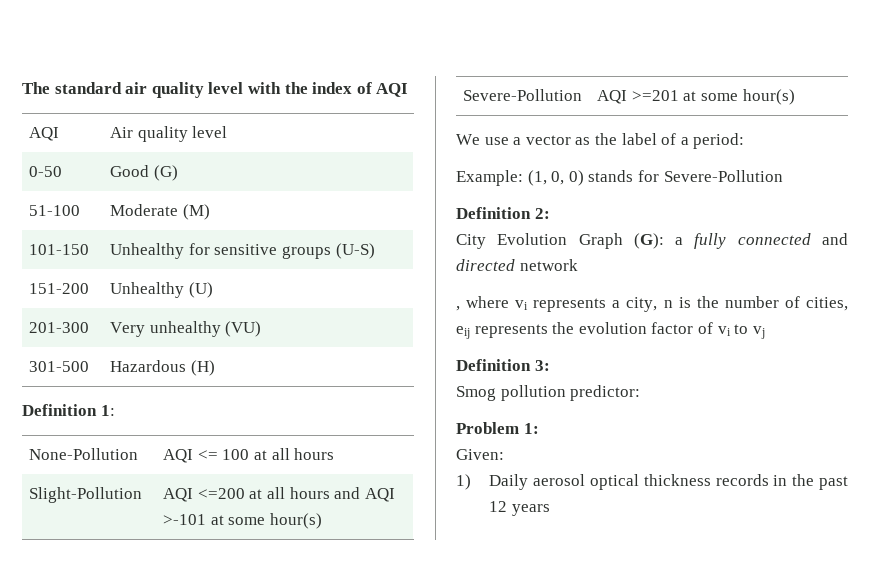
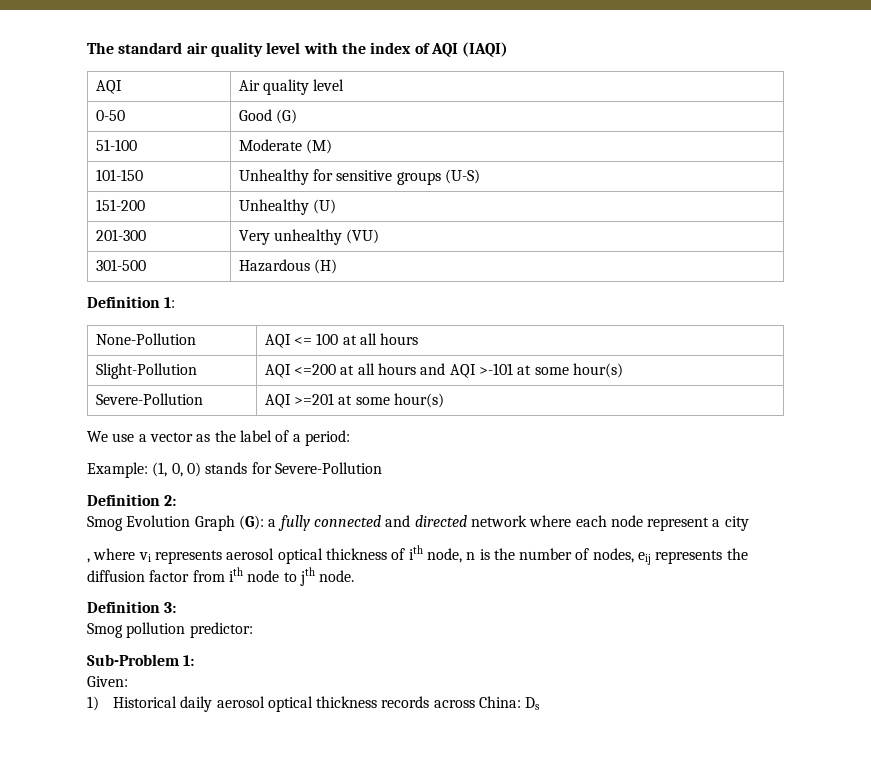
(409, 90) none -> [462,42,509,57] (IAQI)
[456,234,486,249] City -> [87,516,123,531] Smog
[456,296,658,312] // , where vi represents a city, -> [529,515,749,531] [87,545,462,564] where each node represent a city // , where vi represents aerosol optical thickness of ith node,
[806,297,848,311] cities, -> [592,548,634,563] nodes,
[578,322,765,339] evolution factor of vi to vj -> [87,567,355,586] diffusion factor from ith node to jth node.
[456,422,519,434] Problem -> [87,654,179,666] Sub-Problem
[489,474,529,490] Daily -> [112,696,213,712] Historical daily
[773,474,848,490] [489,501,550,516] in the past 12 years -> [433,696,540,710] across China: Ds

